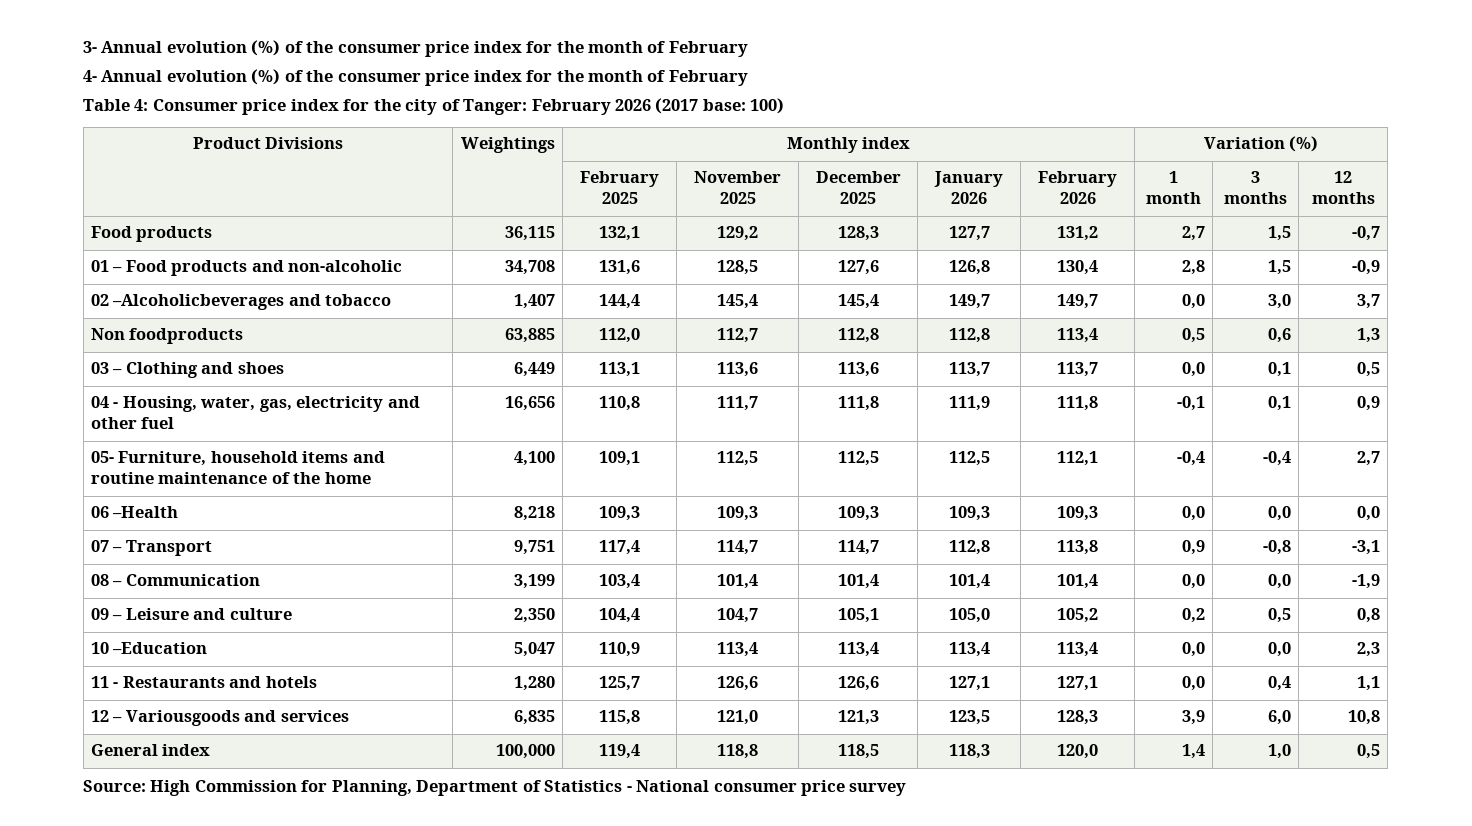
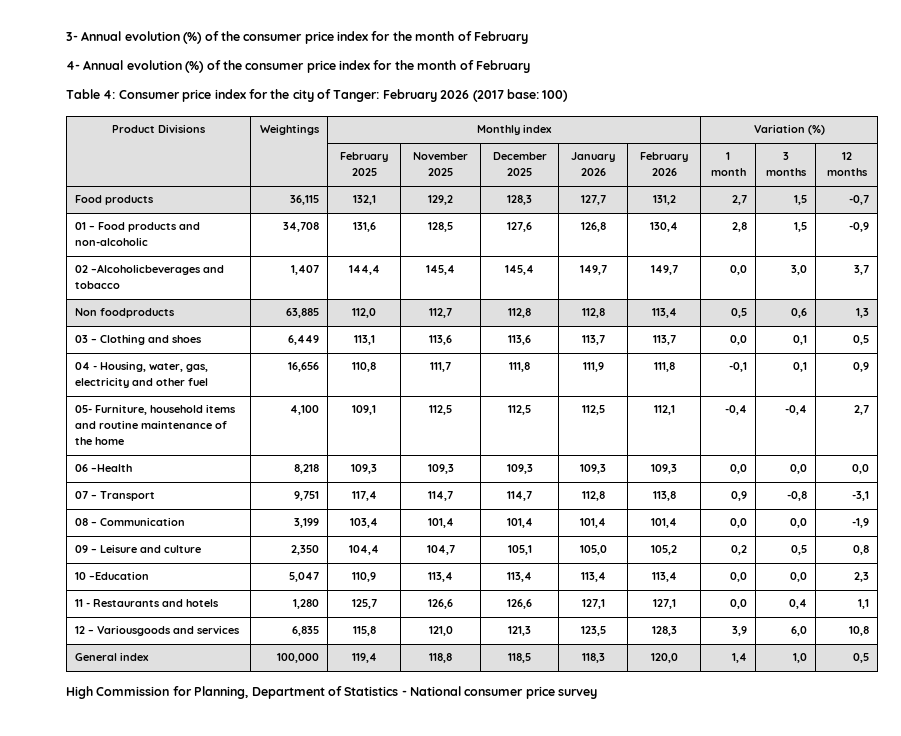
[83,780,146,792] Source: -> (870, 658) none

